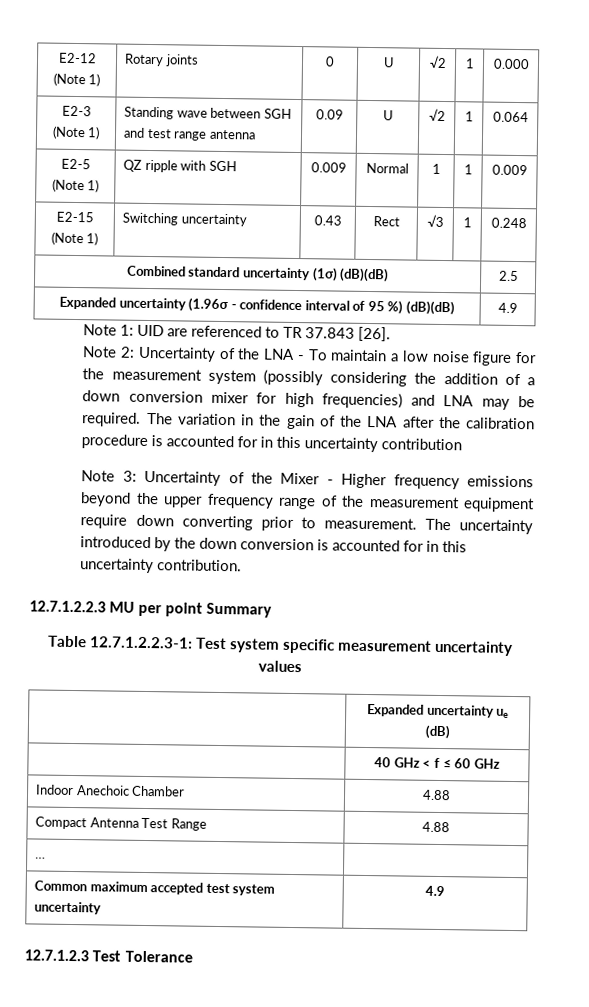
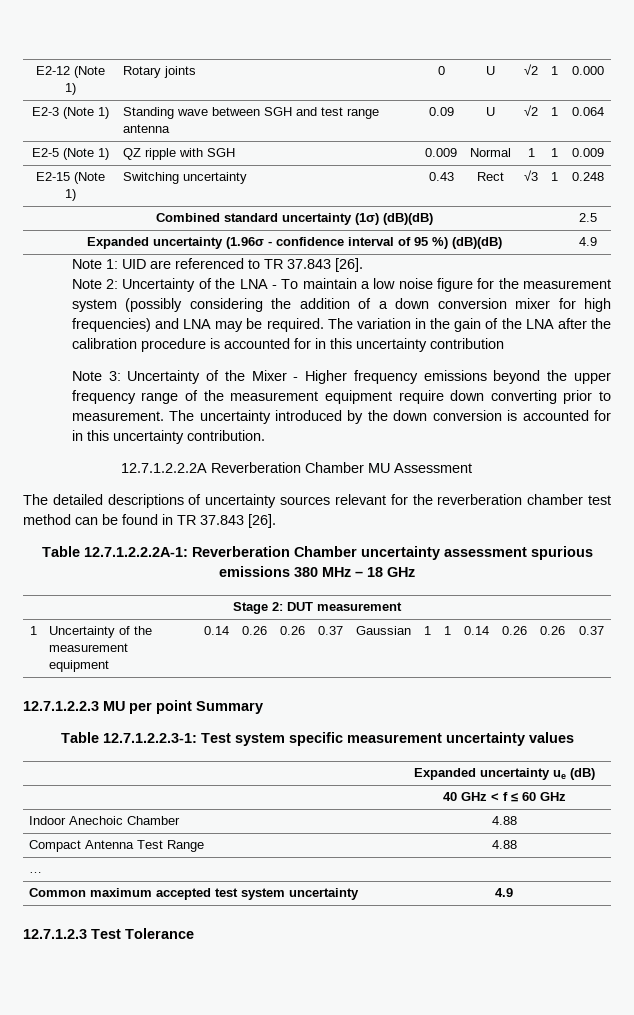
(243, 565) none -> [120,462,472,473] [23,494,611,508] [23,514,276,528] [41,546,593,560] [219,566,415,577] [233,602,402,614] [30,626,37,635] [49,626,153,638] [49,643,129,652] [49,660,110,672] [204,626,229,635] [242,626,267,635] [280,626,305,635] [318,626,343,635] [356,626,411,635] [424,626,431,635] [444,626,451,635] [464,626,489,635] [502,626,527,635] [540,626,565,635] [578,626,604,635] // 12.7.1.2.2.2A Reverberation Chamber MU Assessment // The detailed descriptions of uncertainty sources relevant for the reverberation chamber test method can be found in TR 37.843 [26]. // Table 12.7.1.2.2.2A-1: Reverberation Chamber uncertainty assessment spurious emissions 380 MHz – 18 GHz // Stage 2: DUT measurement // 1 | Uncertainty of the measurement equipment | 0.14 | 0.26 | 0.26 | 0.37 | Gaussian | 1 | 1 | 0.14 | 0.26 | 0.26 | 0.37

